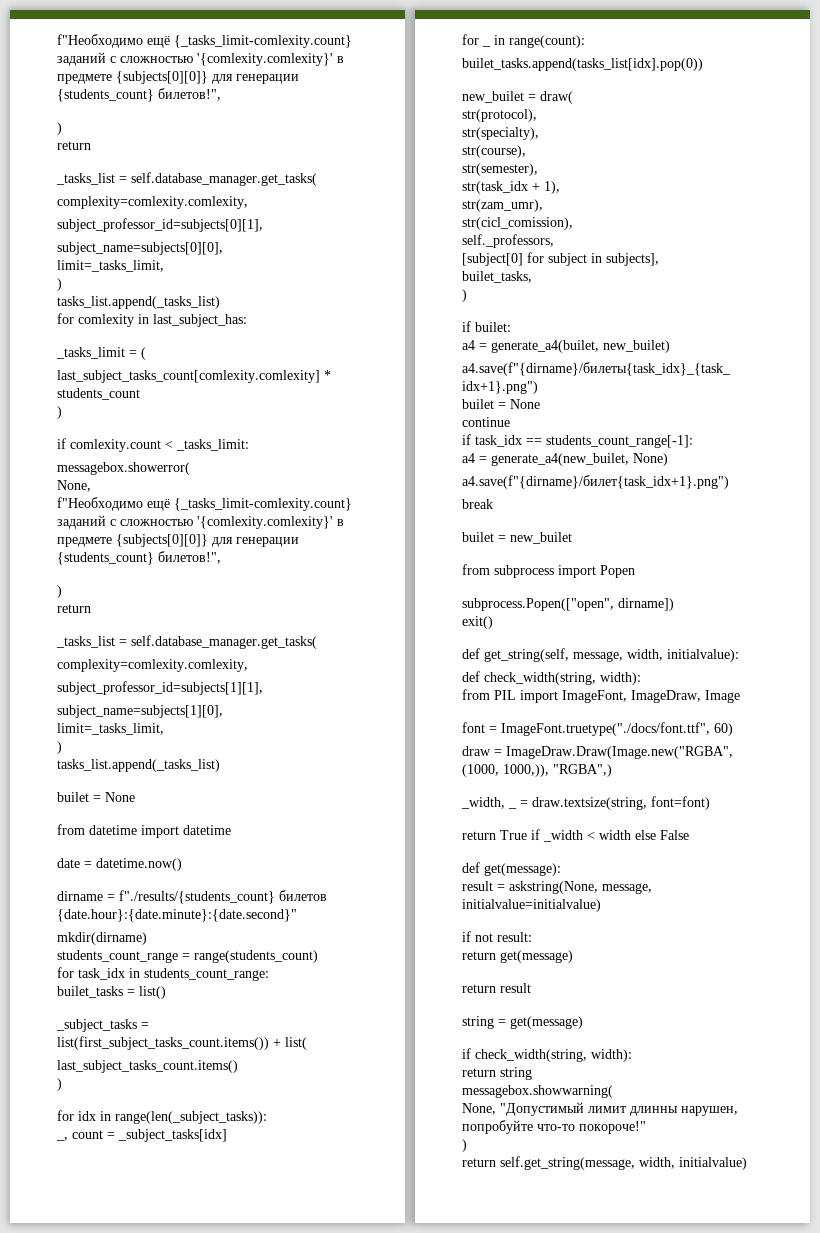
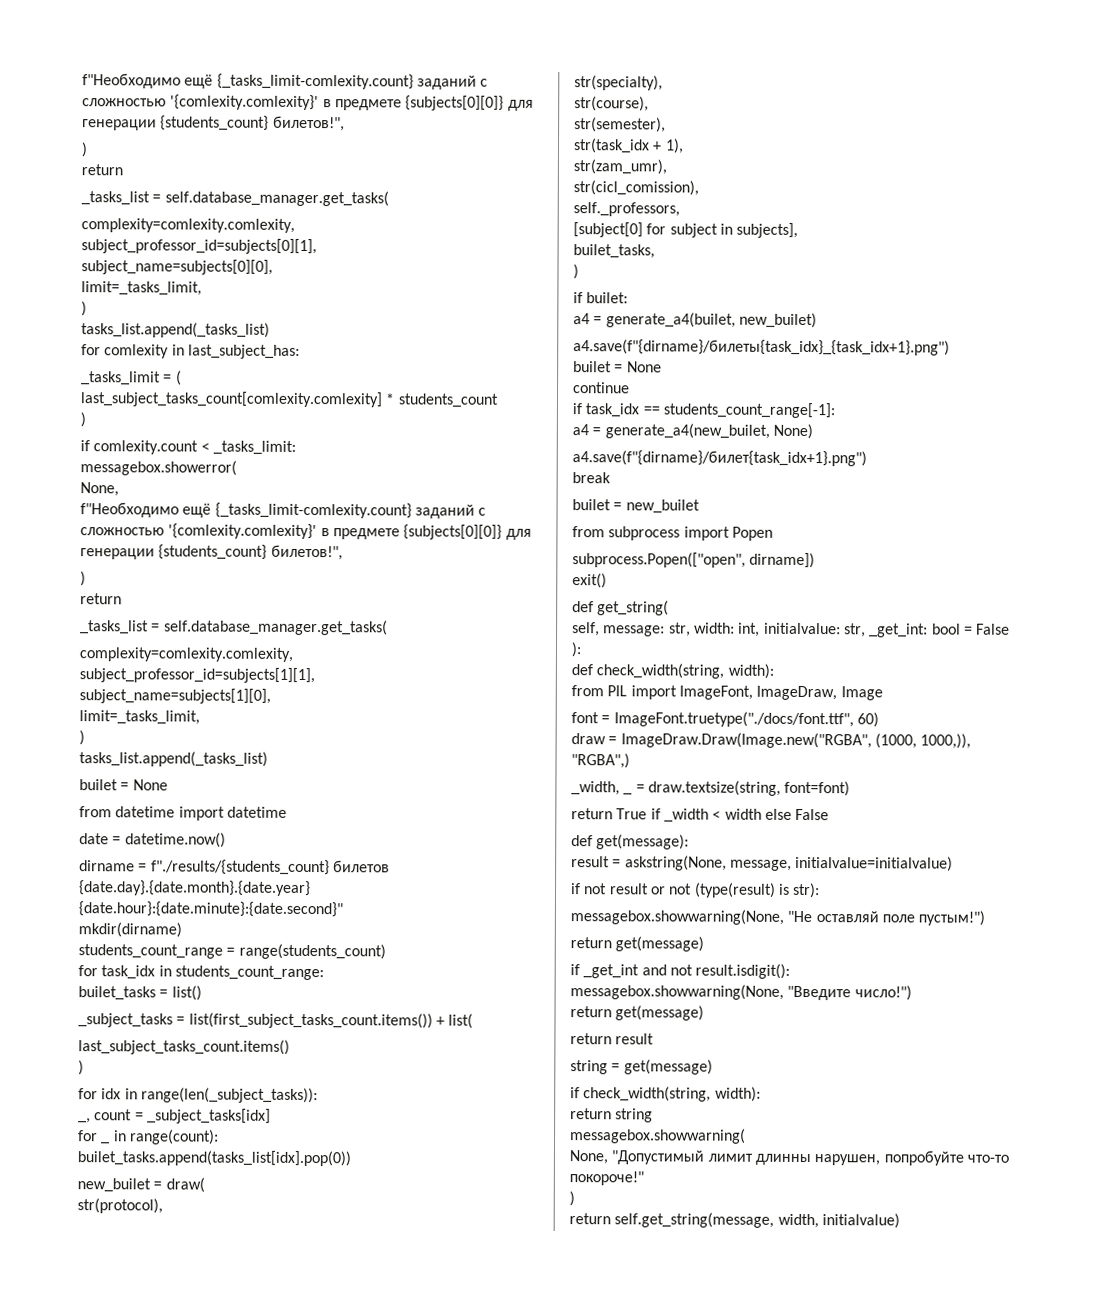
(327, 895) none -> [78,880,311,897] {date.day}.{date.month}.{date.year}
[484,648,739,662] get_string(self, message, width, initialvalue): -> [597,600,670,616] [572,622,1011,638] [571,642,582,658] get_string( // self, message: str, width: int, initialvalue: str, _get_int: bool = False // ):
[497,932,532,942] result: -> [609,882,821,899] [570,909,986,926] [570,936,705,952] [570,963,791,979] [570,984,912,1001] result or not (type(result) is str): // messagebox.showwarning(None, "Не оставляй поле пустым!") // return get(message) // if _get_int and not result.isdigit(): // messagebox.showwarning(None, "Введите число!")

